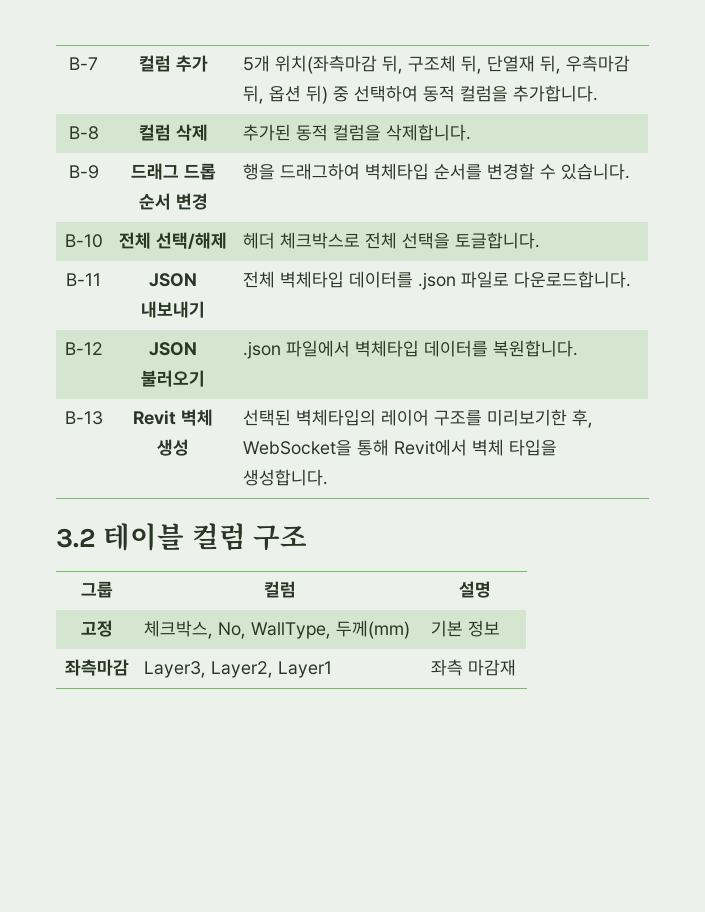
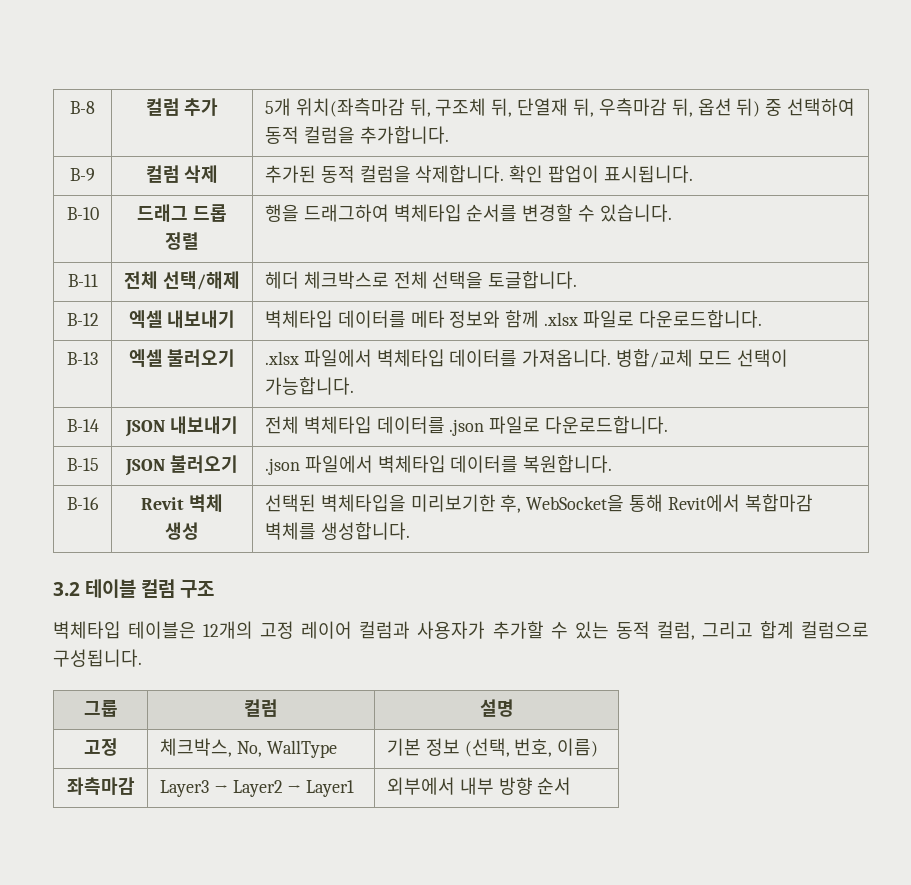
[69,57,98,70] B-7 -> [70,101,95,114] B-8
[68,126,99,140] B-8 -> [70,168,95,181] B-9
[68,165,99,179] // B-9 -> [509,165,694,183] [66,207,99,220] 확인 팝업이 표시됩니다. // B-10
[138,193,208,210] 순서 변경 -> [165,232,199,250] 정렬
[64,234,103,248] B-10 -> [67,274,98,287] B-11
[66,273,101,286] B-11 -> [66,313,99,326] [128,310,236,328] [264,310,762,328] [67,352,98,365] [128,349,236,367] [264,349,788,368] [264,377,354,395] [66,419,99,432] B-12 | 엑셀 내보내기 | 벽체타입 데이터를 메타 정보와 함께 .xlsx 파일로 다운로드합니다. // B-13 | 엑셀 불러오기 | .xlsx 파일에서 벽체타입 데이터를 가져옵니다. 병합/교체 모드 선택이 가능합니다. // B-14
[64,342,103,355] B-12 -> [66,458,99,471] B-15
[64,411,103,425] B-13 -> [67,497,99,510] B-16
[295,409,482,426] 벽체타입의 레이어 구조를 -> [320,494,406,512] 벽체타입을
[471,439,557,456] 벽체 타입을 -> [744,494,813,512] [264,522,316,540] 복합마감 벽체를
(308, 538) none -> [53,621,869,640] [53,649,142,667] // 벽체타입 테이블은 12개의 고정 레이어 컬럼과 사용자가 추가할 수 있는 동적 컬럼, 그리고 합계 컬럼으로 구성됩니다.
[250,620,410,639] WallType, 두께(mm) -> [266,740,337,758] WallType
[64,659,129,676] [143,661,332,678] [430,659,516,676] // 좌측마감 | Layer3, Layer2, Layer1 | 좌측 마감재 -> [464,738,599,757] [66,777,135,795] [159,780,355,797] [386,777,572,795] (선택, 번호, 이름) // 좌측마감 | Layer3 → Layer2 → Layer1 | 외부에서 내부 방향 순서

